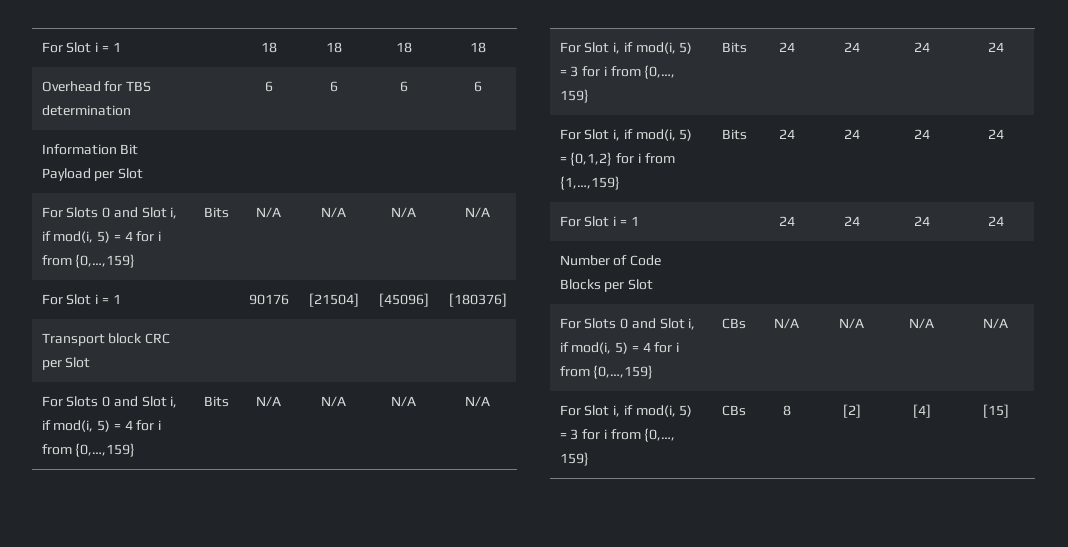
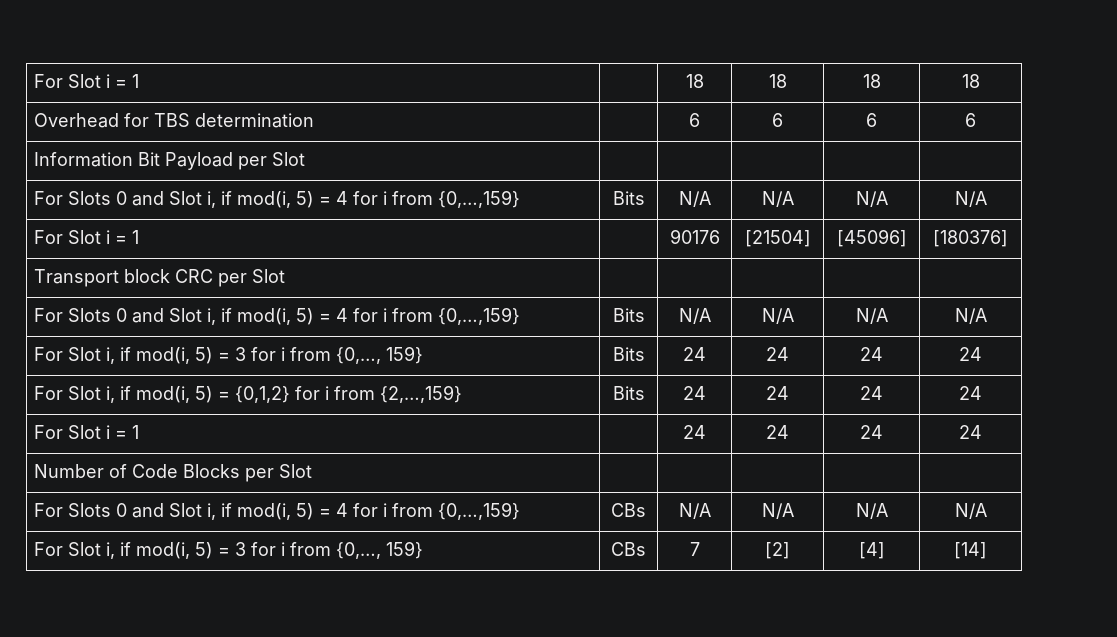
[559,176,620,190] {1,…,159} -> [380,385,463,403] {2,…,159}
[782,405,791,416] 8 -> [689,542,700,556] 7
[982,404,1009,418] [15] -> [954,542,987,559] [14]

